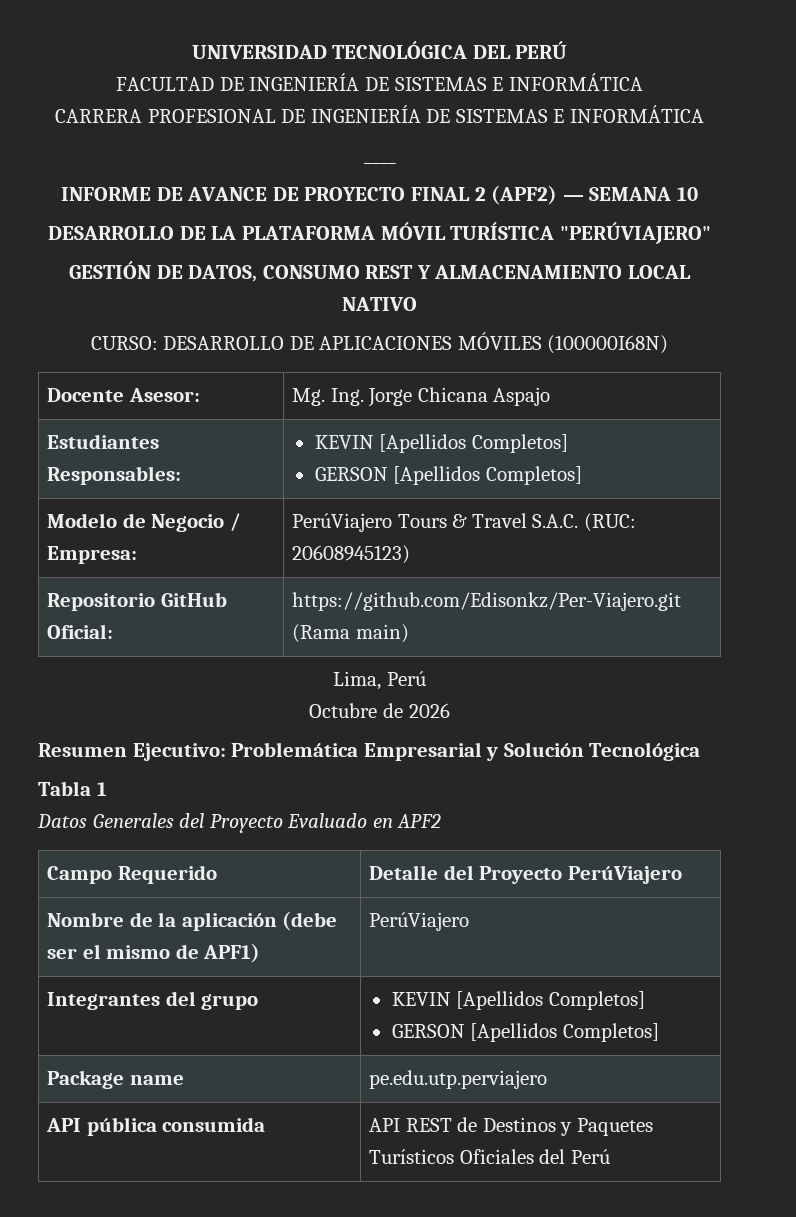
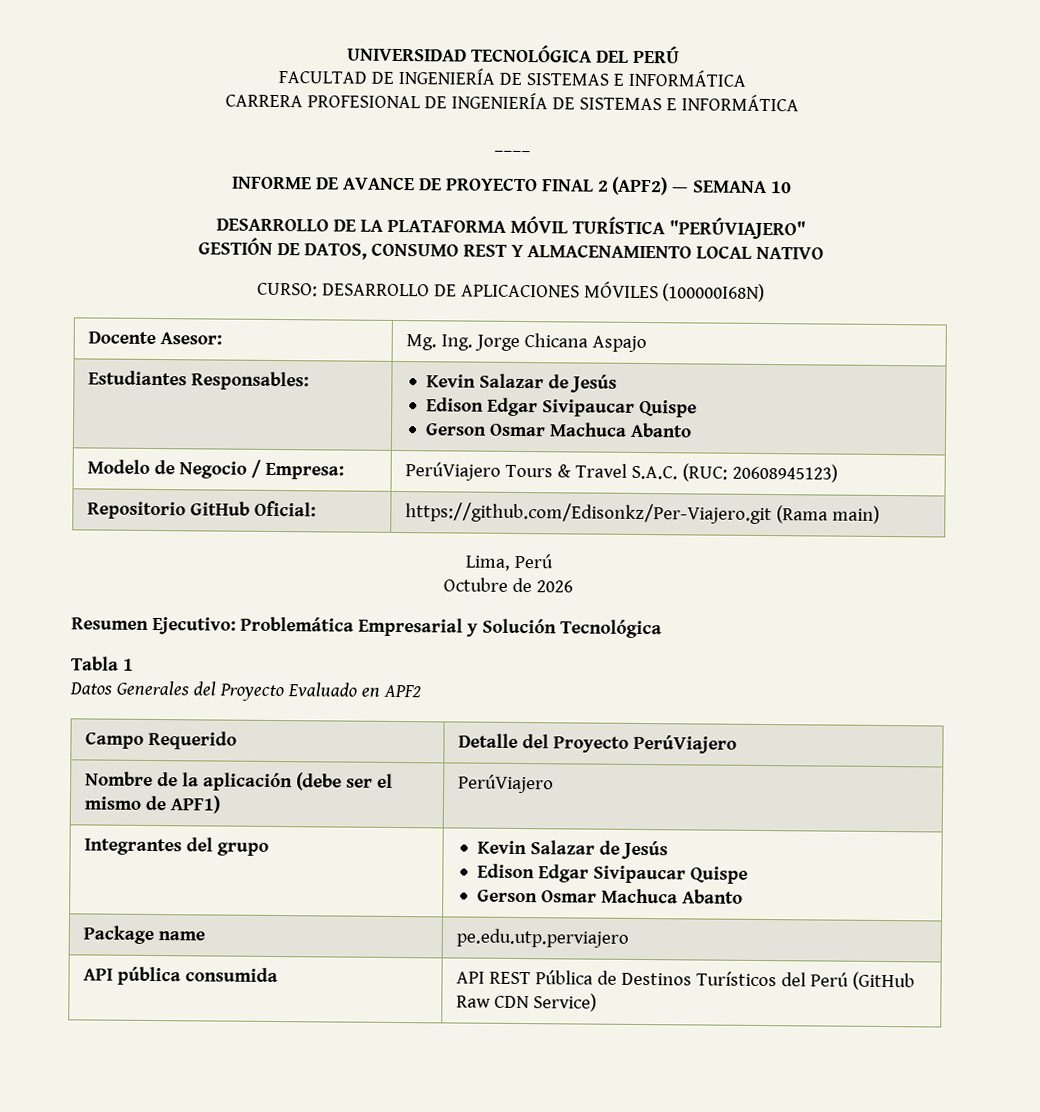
[314,434,568,453] [314,466,582,485] KEVIN [Apellidos Completos] // GERSON [Apellidos Completos] -> [426,373,618,393] [426,397,698,418] [425,422,693,438] Kevin Salazar de Jesús // Edison Edgar Sivipaucar Quispe // Gerson Osmar Machuca Abanto
[391,991,645,1010] [391,1023,659,1042] KEVIN [Apellidos Completos] // GERSON [Apellidos Completos] -> [477,840,669,860] [477,863,749,884] [477,888,744,904] Kevin Salazar de Jesús // Edison Edgar Sivipaucar Quispe // Gerson Osmar Machuca Abanto
(452, 1125) none -> [534,970,593,985] Pública
[560,1118,654,1136] [369,1149,610,1164] y Paquetes Turísticos Oficiales del Perú -> [695,971,915,991] [455,993,597,1012] Turísticos del Perú (GitHub Raw CDN Service)

